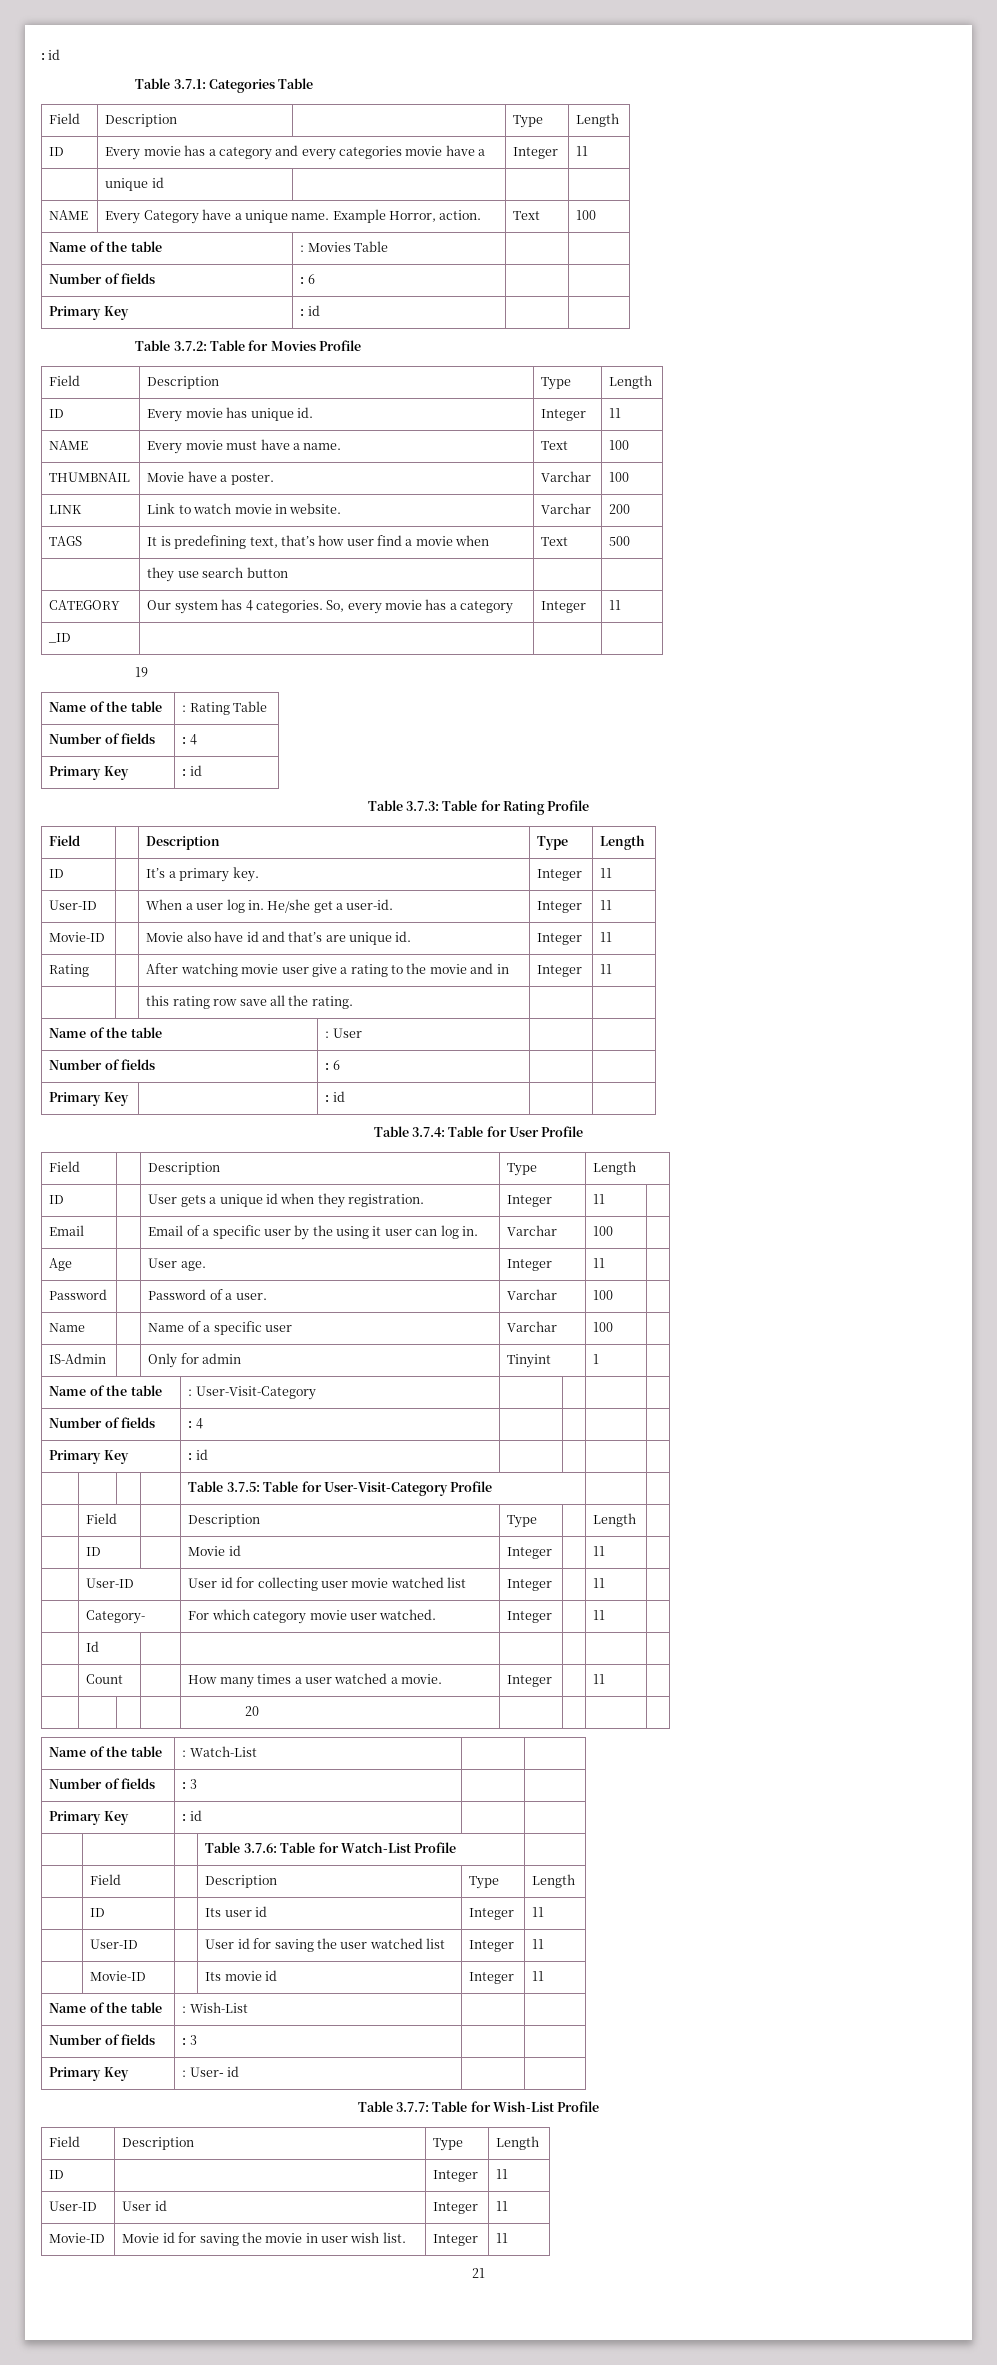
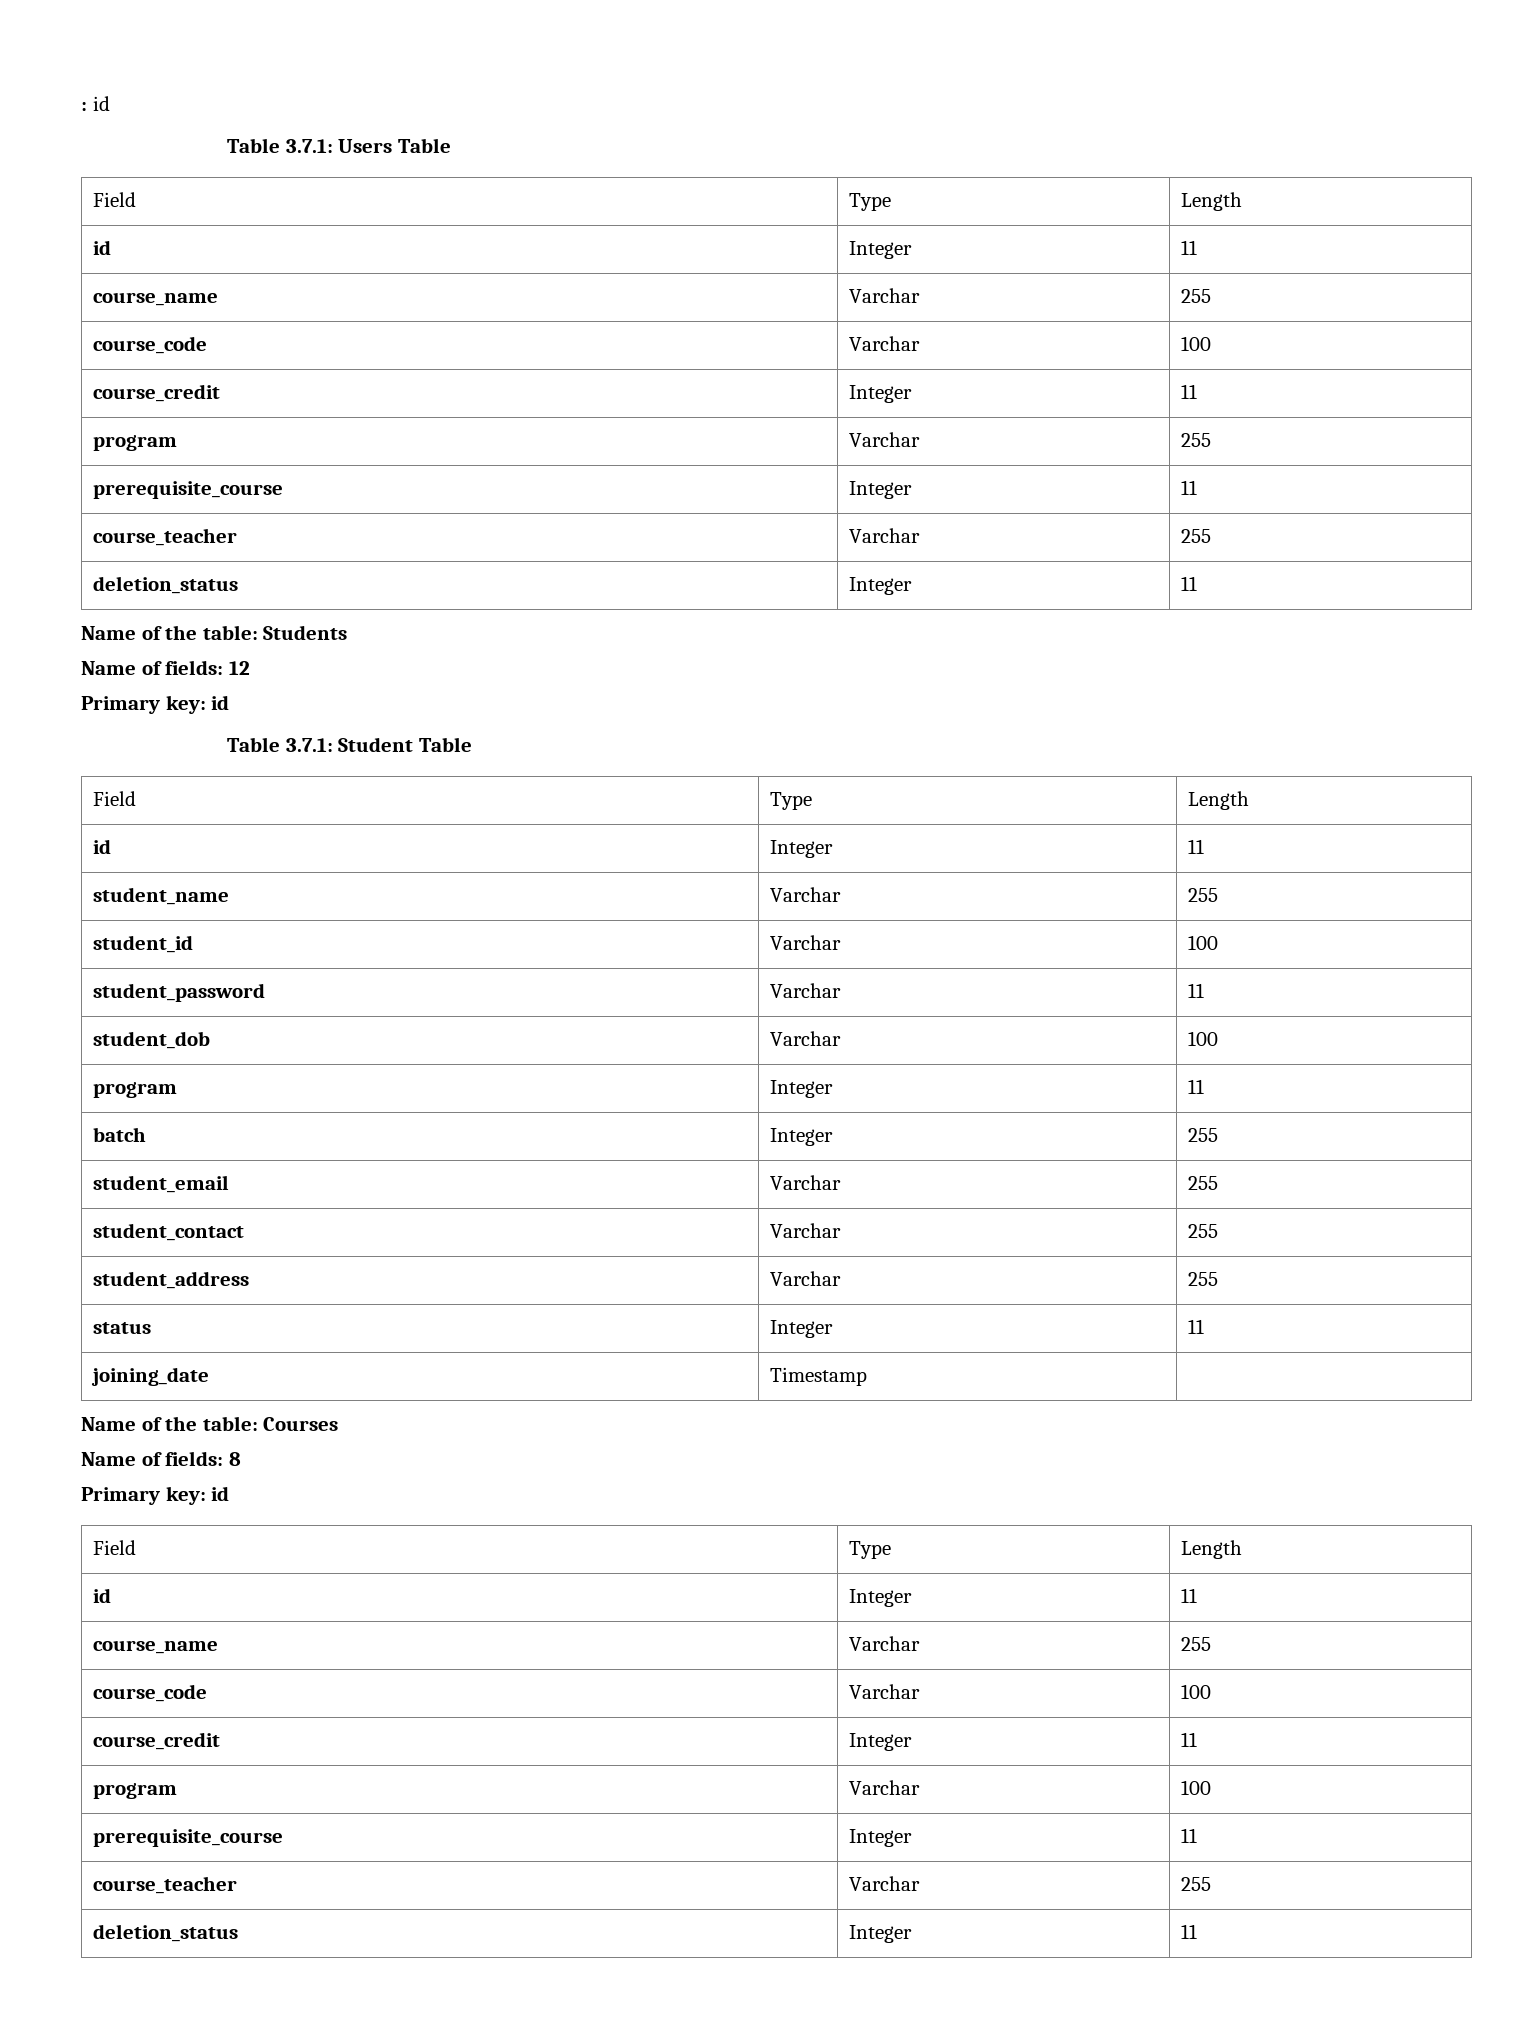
[208,78,314,93] [49,113,81,124] [105,114,178,127] [513,115,544,128] [576,113,620,127] [49,147,65,156] [105,145,486,160] [513,147,559,159] [576,146,589,156] [105,177,164,191] [49,210,89,220] [105,209,482,224] [513,211,541,220] [576,210,597,220] [49,241,162,252] [300,241,389,252] [49,273,156,284] [300,274,315,284] [49,306,129,320] [300,305,320,316] [135,340,362,351] [49,375,81,386] [147,376,220,389] [541,377,572,390] [609,375,653,389] [49,409,65,418] [147,407,313,422] [541,409,587,421] [609,408,622,418] [49,440,89,450] [147,439,342,454] [541,441,569,450] [609,440,630,450] [49,472,131,482] [147,471,274,485] [541,471,592,482] [609,472,630,482] [49,505,83,514] [147,503,342,514] [541,503,592,514] [609,504,631,514] [49,536,83,546] [147,535,490,549] [541,537,569,546] [609,536,631,546] [147,567,288,582] [49,600,121,610] [147,599,514,614] [541,601,587,613] [609,600,622,610] [48,633,72,643] [135,667,149,677] [49,701,162,712] [182,701,268,715] [49,733,156,744] [182,734,197,745] [49,766,129,780] [182,765,202,776] [367,800,590,815] [49,835,81,846] [146,836,221,850] [537,836,569,850] [600,835,646,850] [49,869,65,878] [146,867,259,882] [537,869,583,881] [600,868,613,878] [49,900,98,910] [146,899,394,913] [537,901,583,913] [600,900,613,910] [49,932,106,942] [146,931,412,945] [537,933,583,945] [600,932,613,942] [49,964,90,977] [146,963,509,977] [537,965,583,977] [600,964,613,974] [146,995,353,1009] [49,1027,162,1038] [325,1028,362,1038] [49,1059,156,1070] [325,1060,340,1070] [49,1092,129,1106] [325,1091,345,1102] [373,1126,584,1137] [49,1161,81,1172] [148,1162,221,1175] [507,1163,538,1176] [593,1161,637,1175] [49,1195,65,1204] [148,1193,425,1208] [507,1195,553,1207] [593,1194,606,1204] [49,1225,85,1236] [148,1225,478,1240] [507,1225,558,1236] [593,1226,614,1236] [49,1258,73,1271] [148,1258,206,1271] [507,1259,553,1271] [593,1258,606,1268] [49,1289,108,1300] [148,1289,267,1300] [507,1289,558,1300] [593,1290,614,1300] [49,1323,86,1332] [148,1321,292,1335] [507,1321,558,1332] [593,1322,614,1332] [49,1353,107,1364] [148,1353,242,1368] [507,1354,552,1368] [593,1354,600,1364] [49,1385,162,1396] [188,1386,316,1400] [49,1417,156,1428] [188,1418,203,1429] [49,1450,129,1464] [188,1449,208,1460] [188,1481,493,1496] [86,1513,118,1524] [188,1514,261,1527] [507,1515,538,1528] [593,1513,637,1527] [86,1547,102,1556] [188,1545,241,1556] [507,1547,553,1559] [593,1546,606,1556] [86,1578,135,1588] [188,1577,467,1591] [507,1579,553,1591] [593,1578,606,1588] [86,1610,146,1624] [188,1609,437,1624] [507,1611,553,1623] [593,1610,606,1620] [86,1641,100,1652] [86,1674,124,1684] [188,1673,443,1688] [507,1675,553,1687] [593,1674,606,1684] [244,1706,259,1716] [49,1746,162,1757] [182,1746,257,1757] [49,1778,156,1789] [182,1779,197,1789] [49,1811,129,1825] [182,1810,202,1821] [205,1842,457,1853] [90,1874,122,1885] [205,1875,278,1888] [469,1876,500,1889] [532,1874,576,1888] [90,1908,106,1917] [205,1906,268,1917] [469,1908,515,1920] [532,1907,545,1917] [90,1939,139,1949] [205,1938,446,1952] [469,1940,515,1952] [532,1939,545,1949] [90,1971,147,1981] [205,1970,278,1981] [469,1972,515,1984] [532,1971,545,1981] [49,2002,162,2013] [182,2002,248,2013] [49,2034,156,2045] [182,2035,197,2045] [49,2067,129,2081] [182,2066,240,2077] [357,2101,600,2112] [49,2136,81,2147] [122,2137,195,2150] [433,2138,464,2151] [496,2136,540,2150] [49,2170,65,2179] [433,2170,479,2182] [496,2169,509,2179] [49,2201,98,2211] [122,2200,167,2211] [433,2202,479,2214] [496,2201,509,2211] [49,2233,106,2243] [122,2232,406,2246] [433,2234,479,2246] [496,2233,509,2243] [472,2268,485,2278] Categories Table // Field | Description | | Type | Length // ID | Every movie has a category and every categories movie have a | Integer | 11 // | unique id | | | // NAME | Every Category have a unique name. Example Horror, action. | Text | 100 // Name of the table | : Movies Table | | // Number of fields | : 6 | | // Primary Key | : id | | // Table 3.7.2: Table for Movies Profile // Field | Description | Type | Length // ID | Every movie has unique id. | Integer | 11 // NAME | Every movie must have a name. | Text | 100 // THUMBNAIL | Movie have a poster. | Varchar | 100 // LINK | Link to watch movie in website. | Varchar | 200 // TAGS | It is predefining text, that’s how user find a movie when | Text | 500 // | they use search button | | // CATEGORY | Our system has 4 categories. So, every movie has a category | Integer | 11 // _ID | | | // 19 // Name of the table | : Rating Table // Number of fields | : 4 // Primary Key | : id // Table 3.7.3: Table for Rating Profile // Field | | Description | Type | Length // ID | | It’s a primary key. | Integer | 11 // User-ID | | When a user log in. He/she get a user-id. | Integer | 11 // Movie-ID | | Movie also have id and that’s are unique id. | Integer | 11 // Rating | | After watching movie user give a rating to the movie and in | Integer | 11 // | | this rating row save all the rating. | | // Name of the table | : User | | // Number of fields | : 6 | | // Primary Key | | : id | | // Table 3.7.4: Table for User Profile // Field | | Description | Type | Length // ID | | User gets a unique id when they registration. | Integer | 11 | // Email | | Email of a specific user by the using it user can log in. | Varchar | 100 | // Age | | User age. | Integer | 11 | // Password | | Password of a user. | Varchar | 100 | // Name | | Name of a specific user | Varchar | 100 | // IS-Admin | | Only for admin | Tinyint | 1 | // Name of the table | : User-Visit-Category | | | | // Number of fields | : 4 | | | | // Primary Key | : id | | | | // | | | | Table 3.7.5: Table for User-Visit-Category Profile | | // | Field | | Description | Type | | Length | // | ID | | Movie id | Integer | | 11 | // | User-ID | User id for collecting user movie watched list | Integer | | 11 | // | Category- | For which category movie user watched. | Integer | | 11 | // | Id | | | | | | // | Count | | How many times a user watched a movie. | Integer | | 11 | // | | | | 20 | | | | // Name of the table | : Watch-List | | // Number of fields | : 3 | | // Primary Key | : id | | // | | | Table 3.7.6: Table for Watch-List Profile | // | Field | | Description | Type | Length // | ID | | Its user id | Integer | 11 // | User-ID | | User id for saving the user watched list | Integer | 11 // | Movie-ID | | Its movie id | Integer | 11 // Name of the table | : Wish-List | | // Number of fields | : 3 | | // Primary Key | : User- id | | // Table 3.7.7: Table for Wish-List Profile // Field | Description | Type | Length // ID | | Integer | 11 // User-ID | User id | Integer | 11 // Movie-ID | Movie id for saving the movie in user wish list. | Integer | 11 // 21 -> [338,138,452,153] [92,192,136,207] [848,193,891,211] [1180,192,1242,211] [92,240,111,255] [848,241,912,259] [1180,240,1197,255] [92,292,218,306] [848,288,920,303] [1180,289,1211,303] [92,336,207,354] [848,336,920,351] [1180,336,1211,351] [92,384,220,402] [848,385,912,403] [1180,384,1197,399] [92,435,177,451] [848,432,920,447] [1180,433,1211,447] [92,481,283,499] [848,481,912,499] [1180,480,1197,495] [92,528,237,546] [848,528,920,543] [1180,529,1211,543] [92,576,238,594] [848,577,912,595] [1180,576,1197,591] [81,625,348,640] [81,660,250,675] [81,695,230,714] [227,737,473,752] [92,791,136,806] [769,792,812,810] [1187,791,1249,810] [92,839,111,854] [769,840,833,858] [1187,839,1204,854] [92,887,229,905] [769,887,841,902] [1187,888,1218,902] [92,935,193,953] [769,935,841,950] [1187,935,1218,950] [92,983,265,1002] [769,983,841,998] [1187,983,1204,998] [92,1031,210,1049] [769,1031,841,1046] [1187,1031,1218,1046] [92,1082,177,1098] [769,1080,833,1098] [1187,1079,1204,1094] [92,1127,146,1142] [769,1128,833,1146] [1187,1128,1218,1142] [92,1175,229,1193] [769,1175,841,1190] [1187,1176,1218,1190] [92,1223,244,1241] [769,1223,841,1238] [1187,1224,1218,1238] [92,1271,249,1289] [769,1271,841,1286] [1187,1272,1218,1286] [92,1322,151,1334] [769,1320,833,1338] [1187,1319,1204,1334] [90,1367,209,1386] [769,1367,867,1386] [81,1416,339,1431] [81,1451,241,1466] [81,1486,230,1505] [92,1540,136,1555] [848,1541,891,1559] [1180,1540,1242,1559] [92,1588,111,1603] [848,1589,912,1607] [1180,1588,1197,1603] [92,1640,218,1654] [848,1636,920,1651] [1180,1637,1211,1651] [92,1684,207,1702] [848,1684,920,1699] [1180,1684,1211,1699] [92,1732,220,1750] [848,1733,912,1751] [1180,1732,1197,1747] [92,1783,177,1799] [848,1780,920,1795] [1180,1780,1211,1795] [92,1829,283,1847] [848,1829,912,1847] [1180,1828,1197,1843] [92,1876,237,1894] [848,1876,920,1891] [1180,1877,1211,1891] [92,1924,238,1942] [848,1925,912,1943] [1180,1924,1197,1939] Users Table // Field | Type | Length // id | Integer | 11 // course_name | Varchar | 255 // course_code | Varchar | 100 // course_credit | Integer | 11 // program | Varchar | 255 // prerequisite_course | Integer | 11 // course_teacher | Varchar | 255 // deletion_status | Integer | 11 // Name of the table: Students // Name of fields: 12 // Primary key: id // Table 3.7.1: Student Table // Field | Type | Length // id | Integer | 11 // student_name | Varchar | 255 // student_id | Varchar | 100 // student_password | Varchar | 11 // student_dob | Varchar | 100 // program | Integer | 11 // batch | Integer | 255 // student_email | Varchar | 255 // student_contact | Varchar | 255 // student_address | Varchar | 255 // status | Integer | 11 // joining_date | Timestamp | // Name of the table: Courses // Name of fields: 8 // Primary key: id // Field | Type | Length // id | Integer | 11 // course_name | Varchar | 255 // course_code | Varchar | 100 // course_credit | Integer | 11 // program | Varchar | 100 // prerequisite_course | Integer | 11 // course_teacher | Varchar | 255 // deletion_status | Integer | 11

